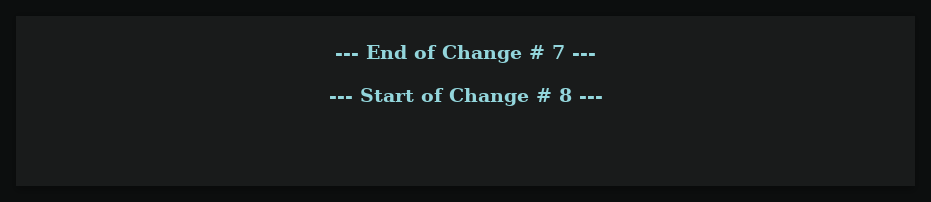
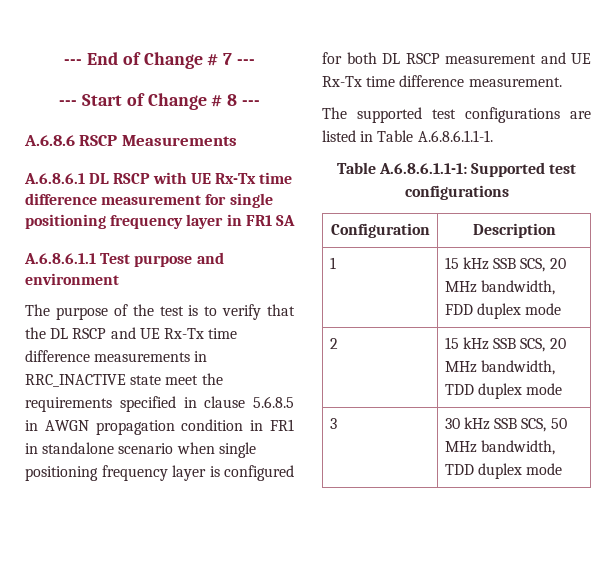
(603, 99) none -> [24,135,237,146] [24,172,293,184] [25,193,273,208] [25,214,295,229] [24,252,224,267] [25,273,119,285] [25,304,295,320] [25,327,238,339] [25,350,208,362] [25,373,223,387] [25,396,294,412] [25,419,294,435] [25,442,256,458] [25,465,294,481] [322,52,591,64] [322,75,562,87] [322,107,591,123] [322,130,493,142] [336,162,577,177] [404,185,509,200] [330,223,430,238] [472,223,556,238] [329,257,336,269] [444,257,566,272] [444,280,556,295] [444,303,562,319] [329,338,338,349] [444,337,566,352] [444,360,556,375] [444,383,563,399] [329,418,337,429] [444,417,567,432] [444,440,556,455] [444,463,563,479] // A.6.8.6 RSCP Measurements // A.6.8.6.1 DL RSCP with UE Rx-Tx time difference measurement for single positioning frequency layer in FR1 SA // A.6.8.6.1.1 Test purpose and environment // The purpose of the test is to verify that the DL RSCP and UE Rx-Tx time difference measurements in RRC_INACTIVE state meet the requirements specified in clause 5.6.8.5 in AWGN propagation condition in FR1 in standalone scenario when single positioning frequency layer is configured for both DL RSCP measurement and UE Rx-Tx time difference measurement. // The supported test configurations are listed in Table A.6.8.6.1.1-1. // Table A.6.8.6.1.1-1: Supported test configurations // Configuration | Description // 1 | 15 kHz SSB SCS, 20 MHz bandwidth, FDD duplex mode // 2 | 15 kHz SSB SCS, 20 MHz bandwidth, TDD duplex mode // 3 | 30 kHz SSB SCS, 50 MHz bandwidth, TDD duplex mode

